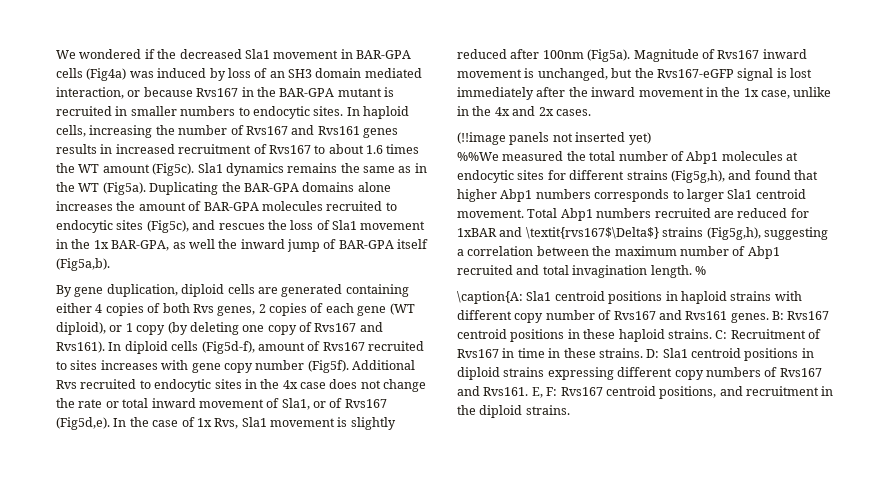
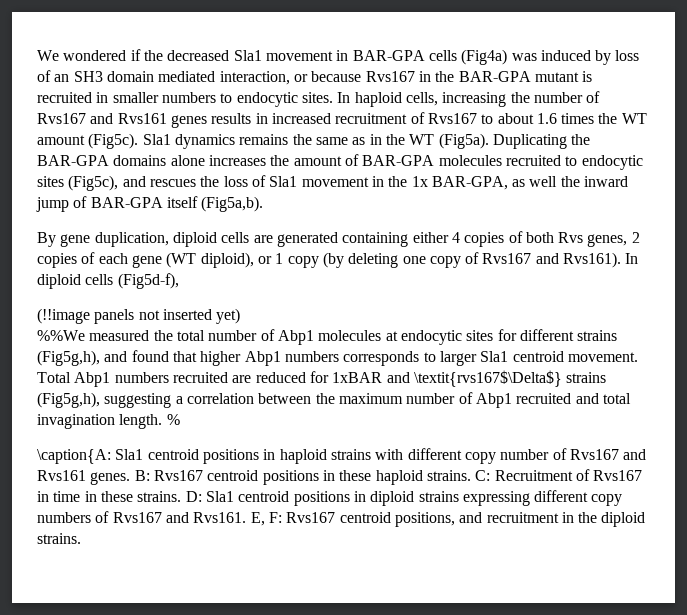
[257,341,424,351] [56,360,415,373] [56,379,427,392] [56,398,387,410] [56,417,396,430] [457,49,807,62] [457,68,812,81] [457,87,832,100] [457,106,591,116] amount of Rvs167 recruited to sites increases with gene copy number (Fig5f). Additional Rvs recruited to endocytic sites in the 4x case does not change the rate or total inward movement of Sla1, or of Rvs167 (Fig5d,e). In the case of 1x Rvs, Sla1 movement is slightly reduced after 100nm (Fig5a). Magnitude of Rvs167 inward movement is unchanged, but the Rvs167-eGFP signal is lost immediately after the inward movement in the 1x case, unlike in the 4x and 2x cases. -> (179, 281) none

